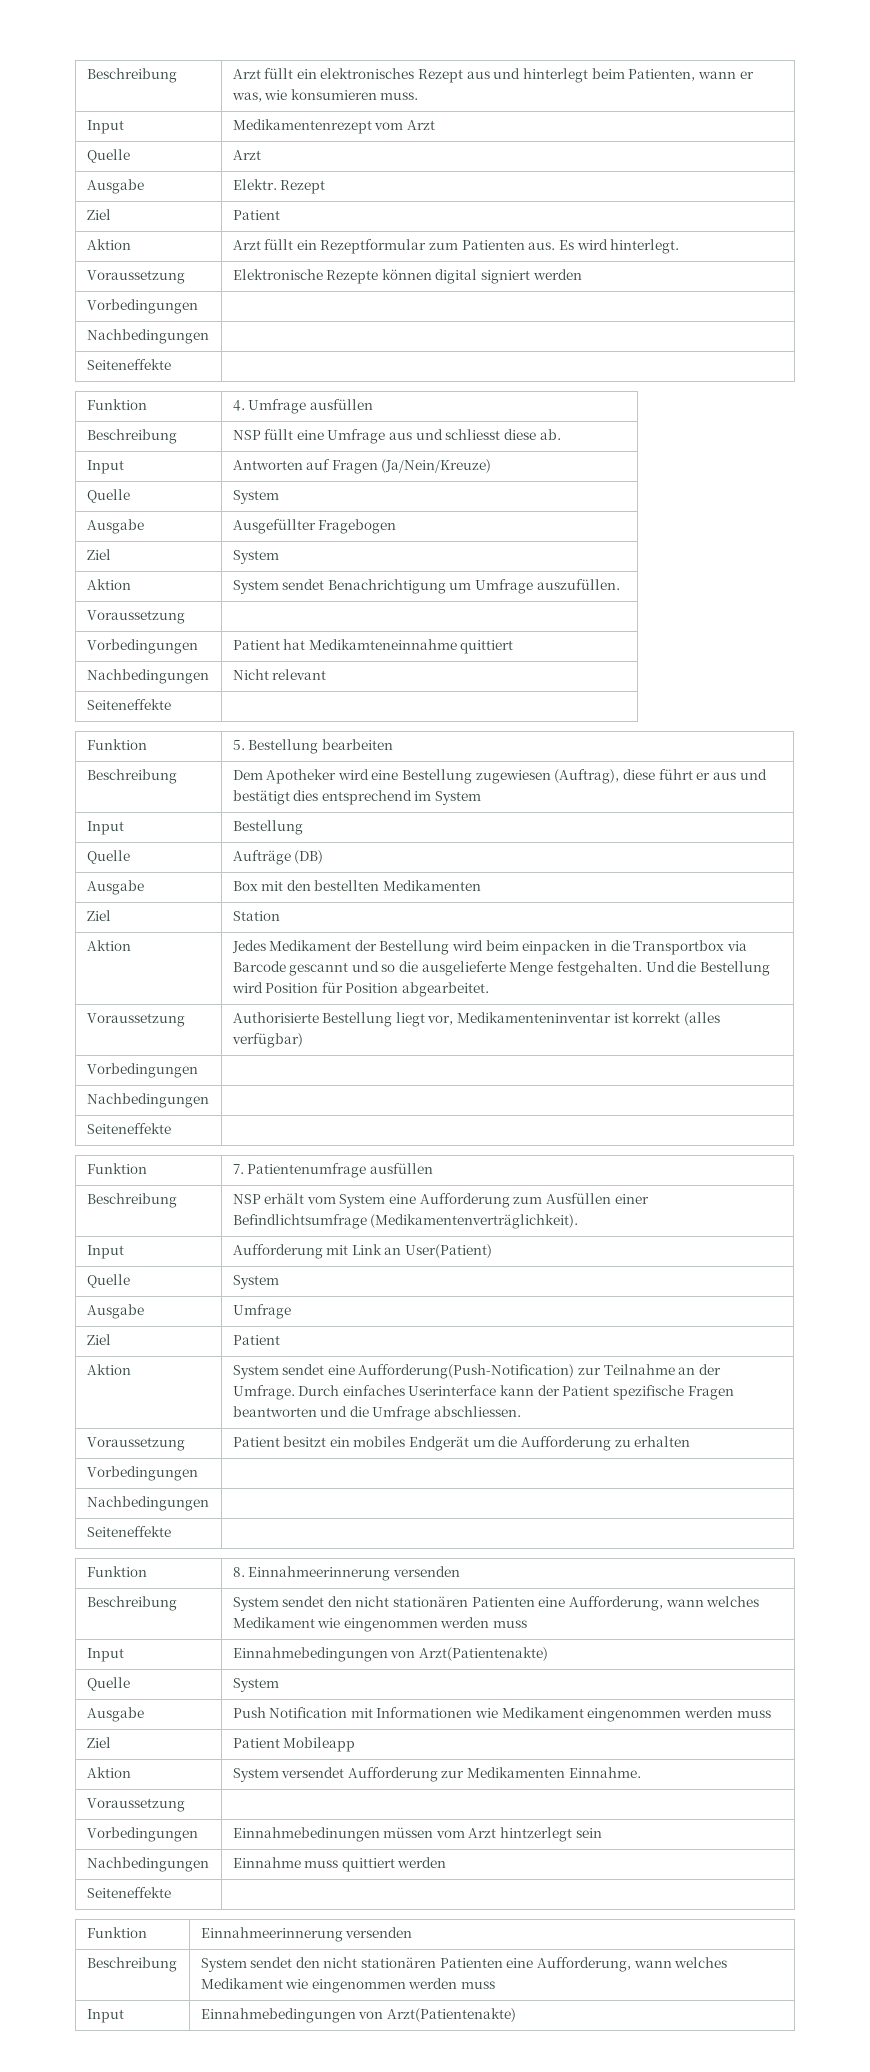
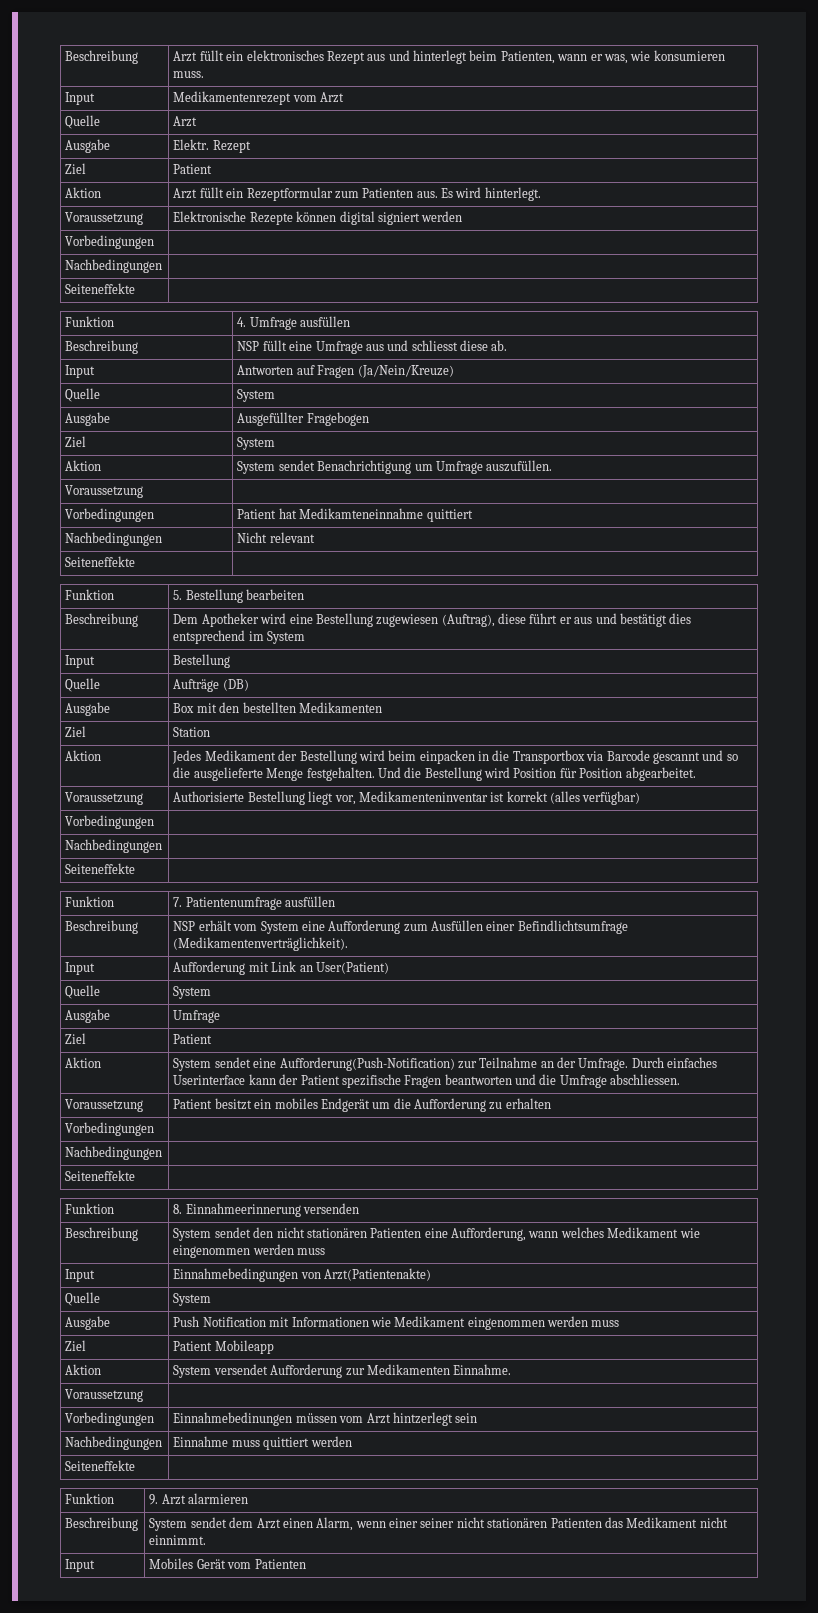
[200,1927,413,1942] [86,1957,177,1972] [200,1957,728,1972] [200,1978,496,1993] [86,2009,124,2023] [200,2008,516,2023] Einnahmeerinnerung versenden // Beschreibung | System sendet den nicht stationären Patienten eine Aufforderung, wann welches Medikament wie eingenommen werden muss // Input | Einnahmebedingungen von Arzt(Patientenakte) -> [149,1493,249,1505] [65,1517,139,1531] [149,1517,728,1531] [149,1535,207,1545] [65,1559,96,1572] [149,1558,306,1569] 9. Arzt alarmieren // Beschreibung | System sendet dem Arzt einen Alarm, wenn einer seiner nicht stationären Patienten das Medikament nicht einnimmt. // Input | Mobiles Gerät vom Patienten

